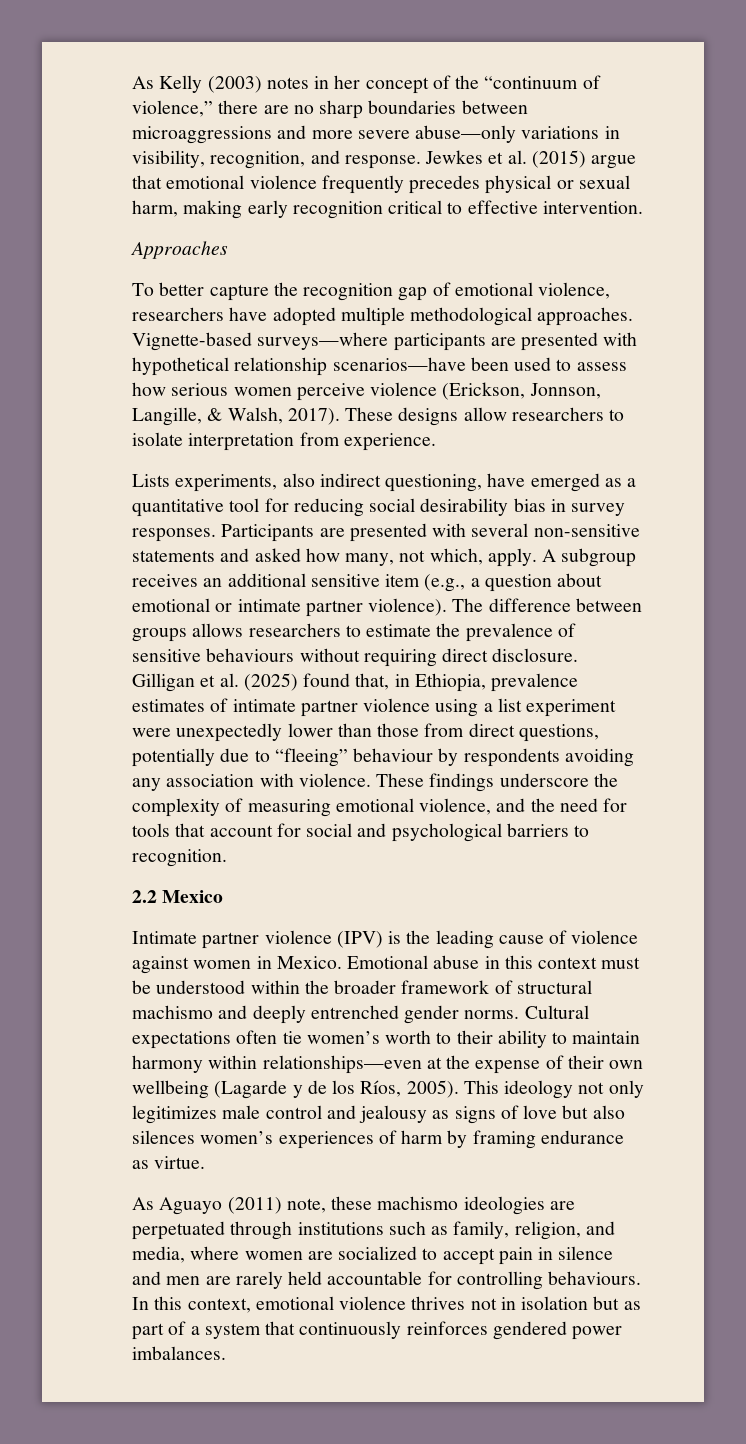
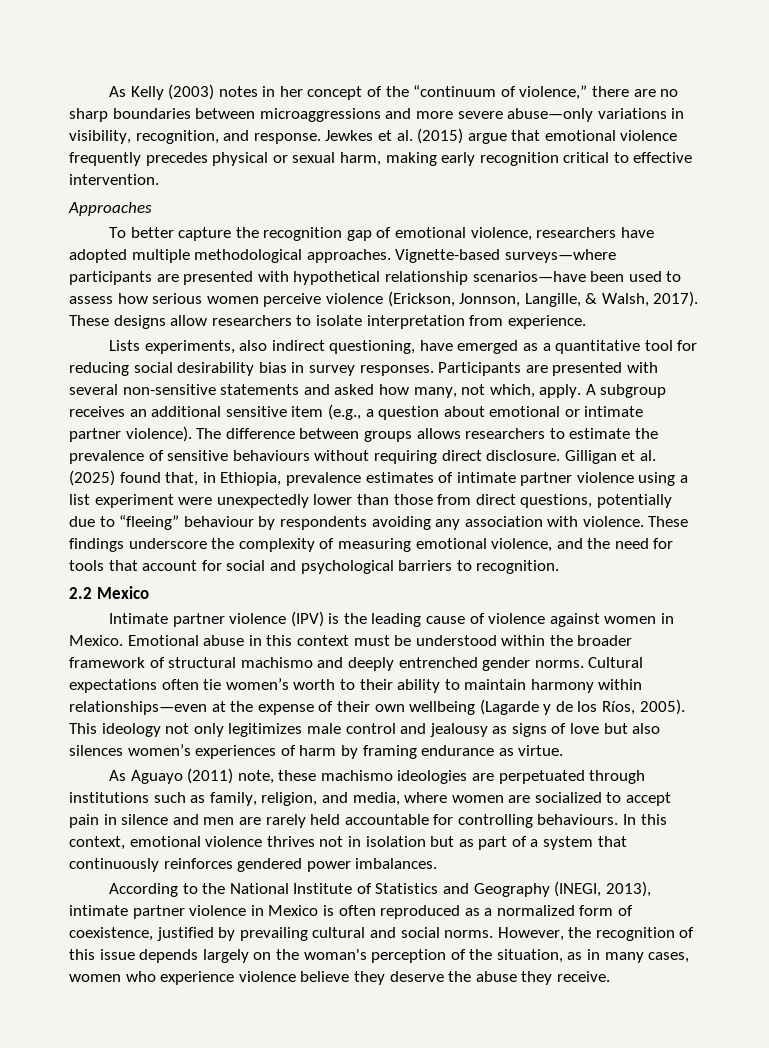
(226, 1353) none -> [108,881,651,897] [69,905,634,919] [69,927,695,941] [69,949,690,963] [69,971,610,985] // According to the National Institute of Statistics and Geography (INEGI, 2013), intimate partner violence in Mexico is often reproduced as a normalized form of coexistence, justified by prevailing cultural and social norms. However, the recognition of this issue depends largely on the woman's perception of the situation, as in many cases, women who experience violence believe they deserve the abuse they receive.

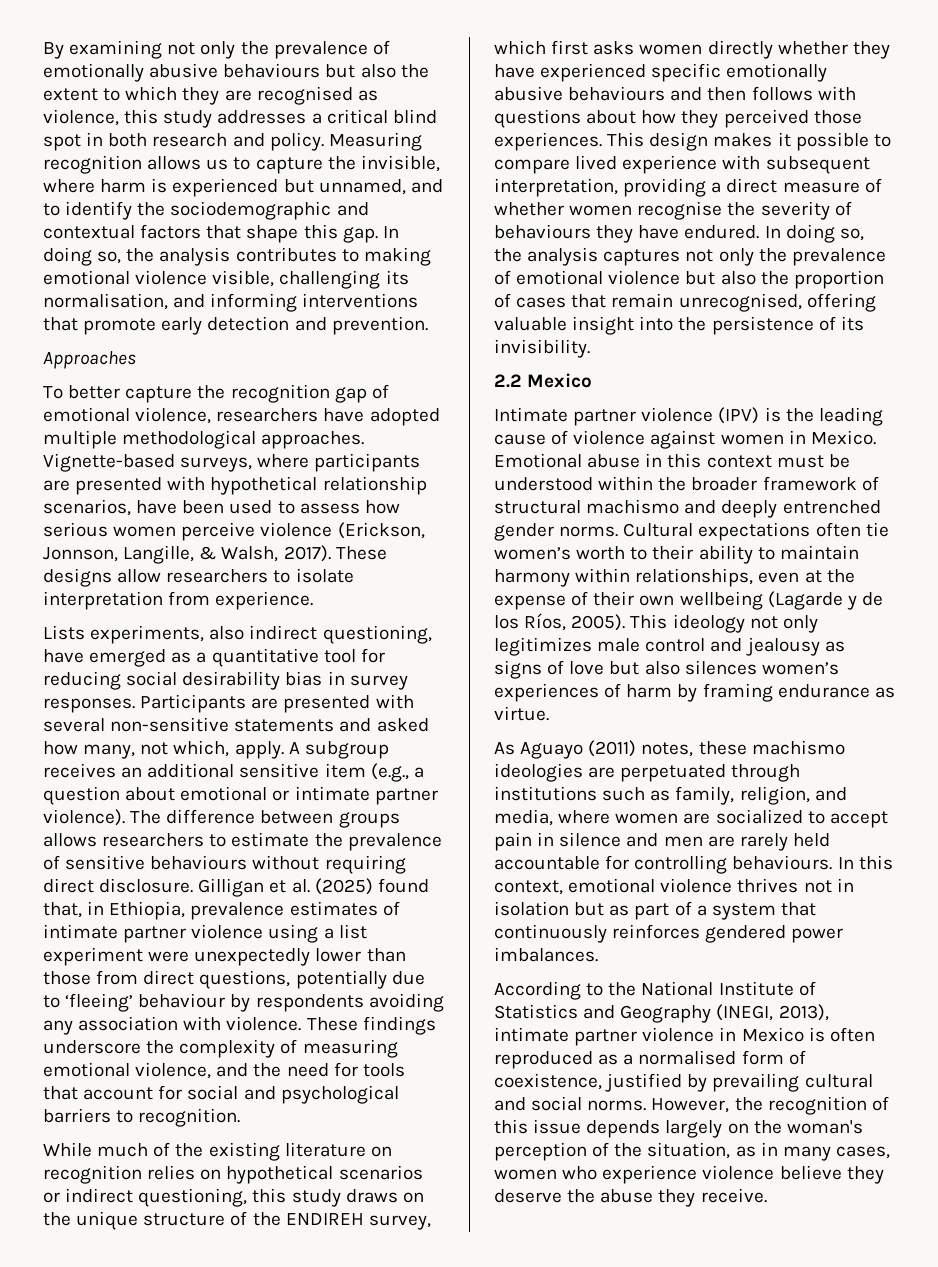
[108,84,679,100] [69,108,685,122] [69,128,678,144] [69,152,693,166] [69,174,159,185] As Kelly (2003) notes in her concept of the “continuum of violence,” there are no sharp boundaries between microaggressions and more severe abuse—only variations in visibility, recognition, and response. Jewkes et al. (2015) argue that emotional violence frequently precedes physical or sexual harm, making early recognition critical to effective intervention. -> [43,40,390,59] [43,63,429,82] [43,86,378,105] [43,109,437,128] [43,132,422,151] [43,155,440,174] [43,178,443,197] [43,201,369,220] [43,224,399,243] [43,247,431,266] [43,270,409,289] [43,293,419,312] [43,316,428,335] By examining not only the prevalence of emotionally abusive behaviours but also the extent to which they are recognised as violence, this study addresses a critical blind spot in both research and policy. Measuring recognition allows us to capture the invisible, where harm is experienced but unnamed, and to identify the sociodemographic and contextual factors that shape this gap. In doing so, the analysis contributes to making emotional violence visible, challenging its normalisation, and informing interventions that promote early detection and prevention.
[504,249,616,263] surveys—where -> [180,454,310,472] surveys, where
[472,271,586,282] scenarios—have -> [43,499,178,516] scenarios, have
[119,515,180,530] “fleeing” -> [65,993,134,1012] ‘fleeing’
(560, 567) none -> [43,1142,392,1161] [43,1165,423,1184] [43,1188,424,1207] [43,1211,431,1230] [494,40,890,59] [494,63,828,82] [494,86,856,101] [494,109,862,128] [494,132,891,151] [494,155,870,174] [494,178,882,197] [494,201,852,220] [494,224,864,243] [494,247,886,266] [494,270,884,289] [494,293,876,312] [494,316,864,335] [494,339,590,358] // While much of the existing literature on recognition relies on hypothetical scenarios or indirect questioning, this study draws on the unique structure of the ENDIREH survey, which first asks women directly whether they have experienced specific emotionally abusive behaviours and then follows with questions about how they perceived those experiences. This design makes it possible to compare lived experience with subsequent interpretation, providing a direct measure of whether women recognise the severity of behaviours they have endured. In doing so, the analysis captures not only the prevalence of emotional violence but also the proportion of cases that remain unrecognised, offering valuable insight into the persistence of its invisibility.
[69,701,207,715] relationships—even -> [635,568,800,587] relationships, even
[237,770,274,784] note, -> [641,742,694,757] notes,
[496,905,575,916] normalized -> [638,1050,737,1065] normalised

